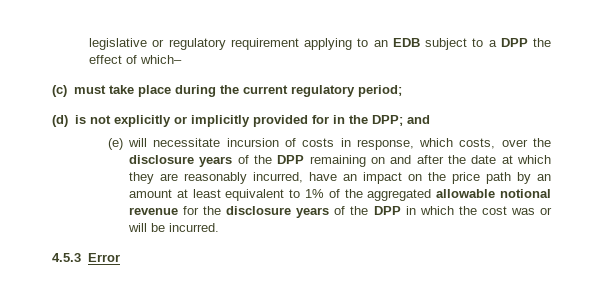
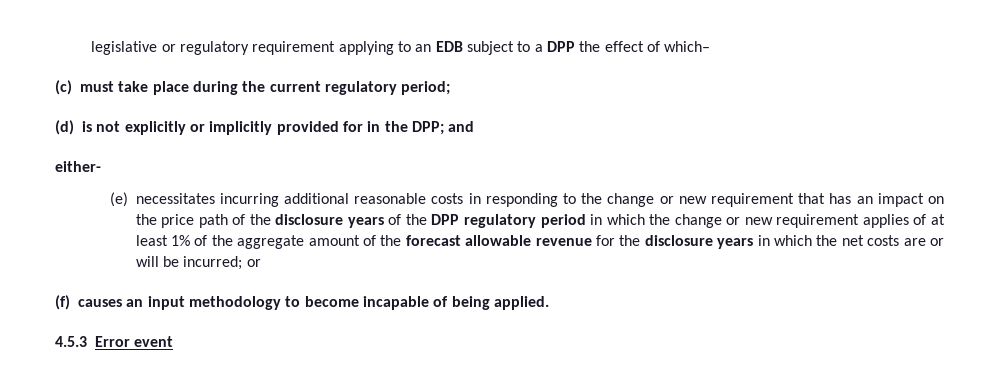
(430, 119) none -> [55,161,101,172] // either-
[128,138,551,150] [129,155,552,167] [129,172,551,184] [129,189,551,201] will necessitate incursion of costs in response, which costs, over the disclosure years of the DPP remaining on and after the date at which they are reasonably incurred, have an impact on the price path by an amount at least equivalent to 1% of the aggregated allowable notional -> [135,193,945,207] [135,214,945,228] [135,235,532,249] necessitates incurring additional reasonable costs in responding to the change or new requirement that has an impact on the price path of the disclosure years of the DPP regulatory period in which the change or new requirement applies of at least 1% of the aggregate amount of the forecast allowable
[334,206,553,215] [128,223,220,232] of the DPP in which the cost was or will be incurred. -> [757,235,944,246] [135,256,261,270] [55,295,549,310] in which the net costs are or will be incurred; or // (f) causes an input methodology to become incapable of being applied.
(120, 257) none -> [134,336,174,347] event

